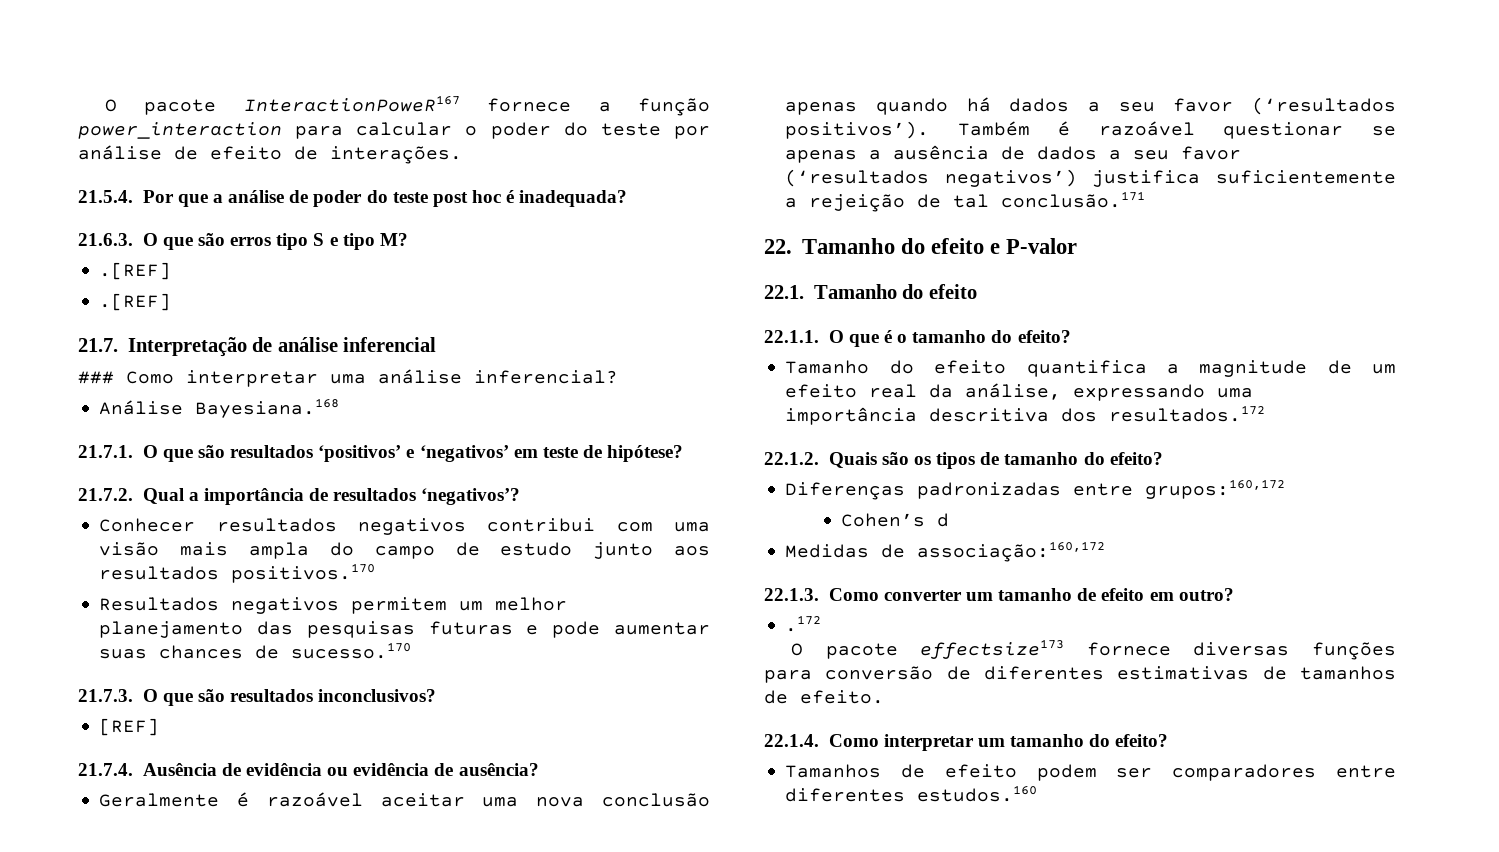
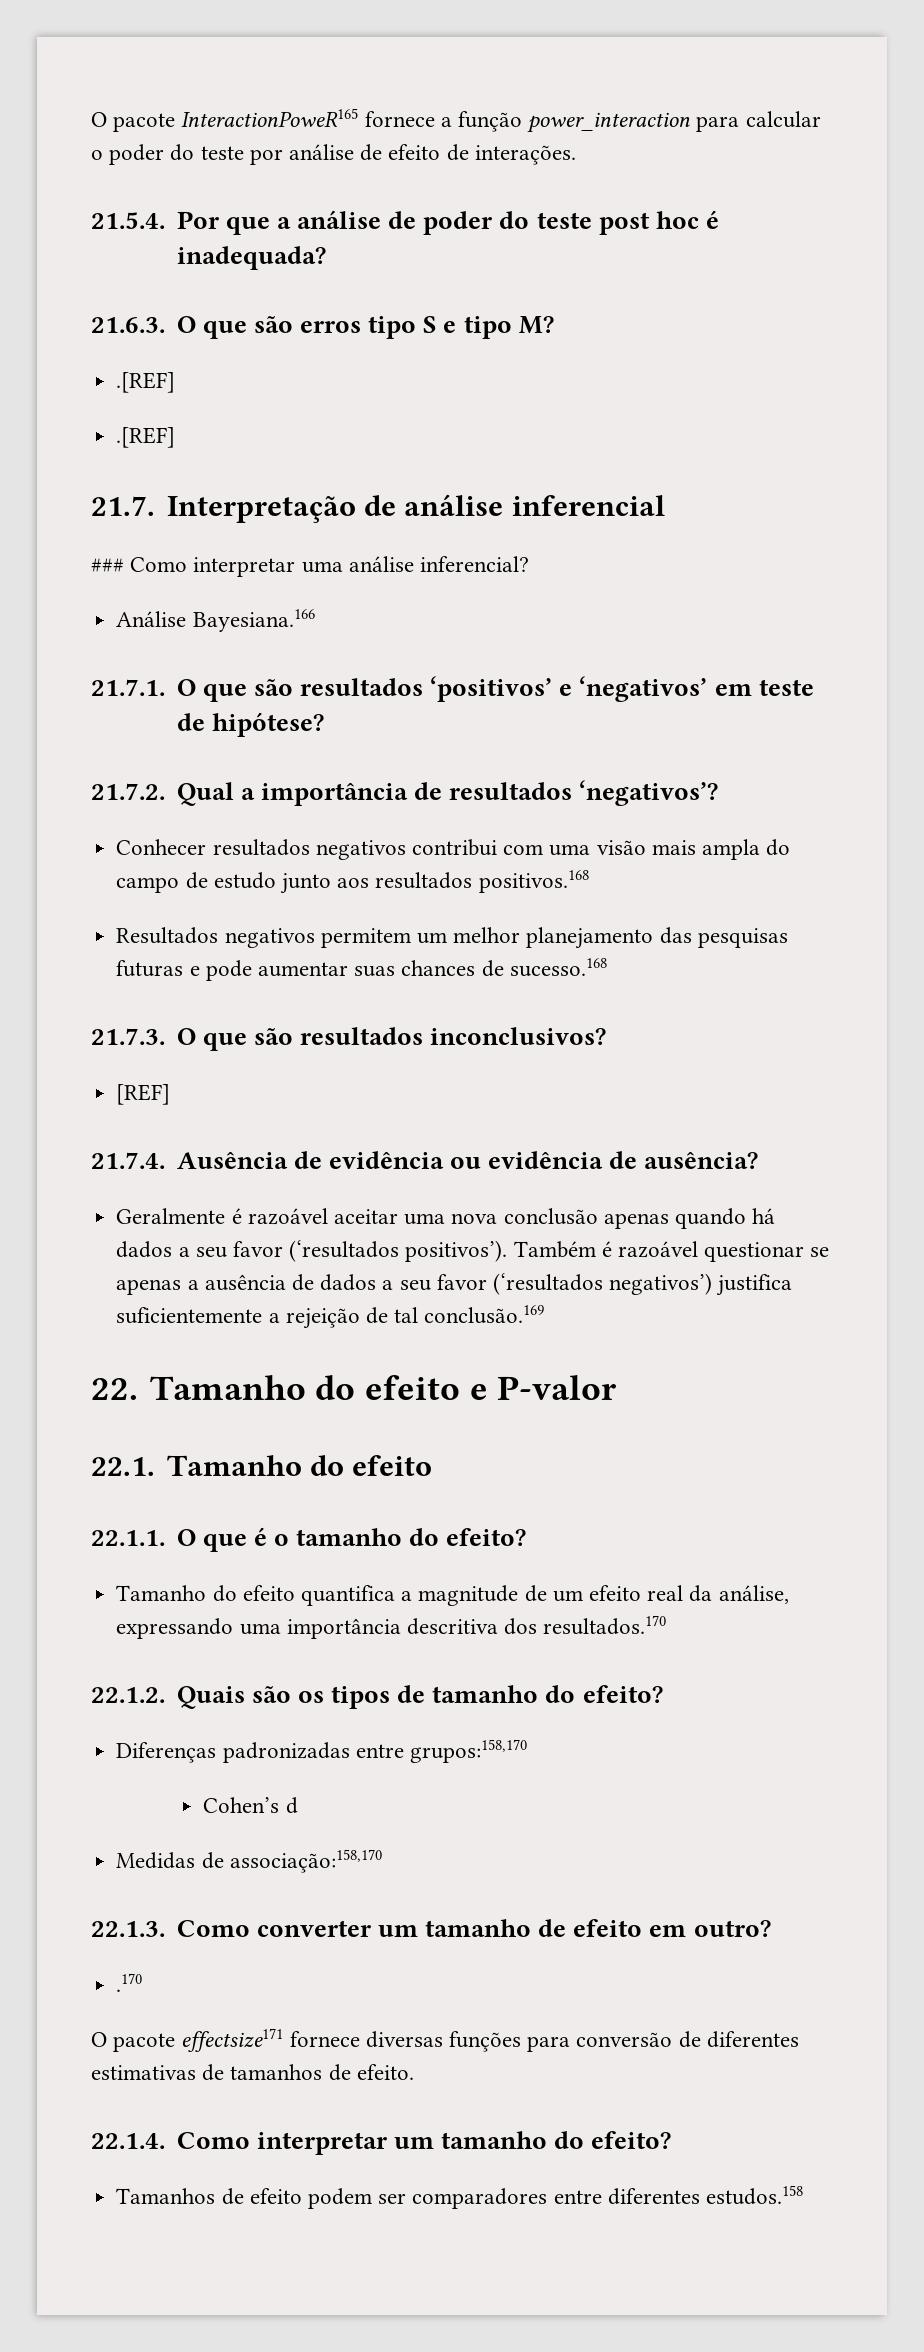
[104,95,460,115] O pacote InteractionPoweR167 -> [91,108,359,132] O pacote InteractionPoweR165
[195,398,340,418] Bayesiana.168 -> [192,609,315,632] Bayesiana.166
[231,563,376,583] positivos.170 -> [478,870,589,893] positivos.168
[291,642,412,659] sucesso.170 -> [509,958,607,977] sucesso.168
[1001,191,1146,208] conclusão.171 -> [424,1305,545,1324] conclusão.169
[1109,405,1266,422] resultados.172 -> [543,1615,667,1635] resultados.170
[1145,479,1286,499] grupos:160,172 -> [409,1739,527,1763] grupos:158,170
[917,541,1106,562] associação:160,172 -> [229,1849,382,1873] associação:158,170
[785,615,822,632] [790,639,1065,659] .172 // O pacote effectsize173 -> [116,1973,143,1992] [91,2028,284,2052] .170 // O pacote effectsize171
[917,785,1038,802] estudos.160 -> [705,2185,803,2205] estudos.158

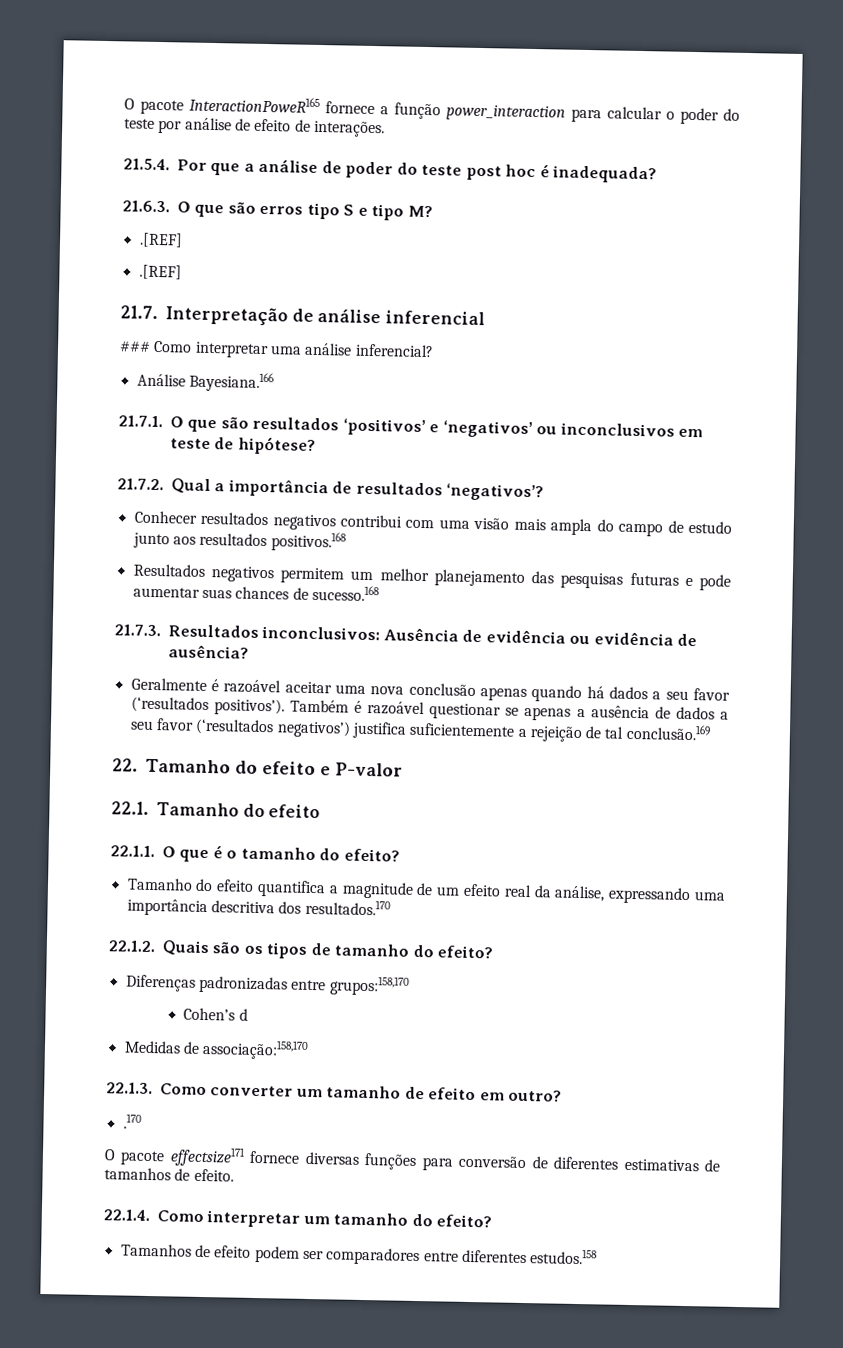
(708, 689) none -> [536,422,675,437] ou inconclusivos
[176,1027,607,1051] [116,1084,171,1105] [91,1152,165,1169] O que são resultados inconclusivos? // [REF] // 21.7.4. -> [168,624,381,641] Resultados inconclusivos:

